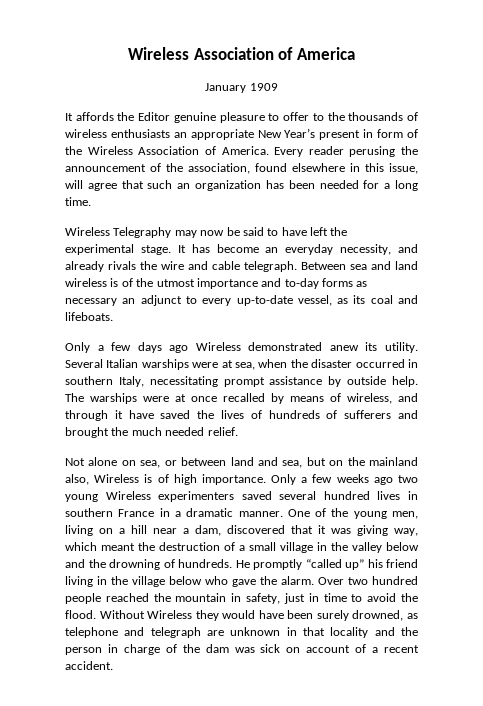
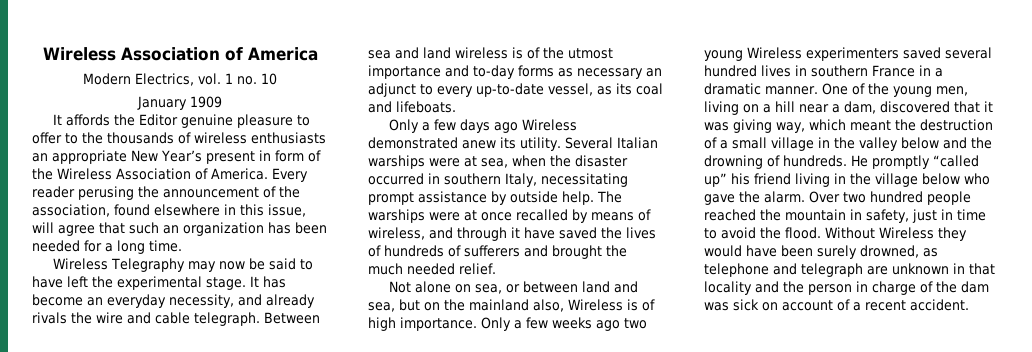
(355, 53) none -> [83,73,277,86] // Modern Electrics, vol. 1 no. 10

